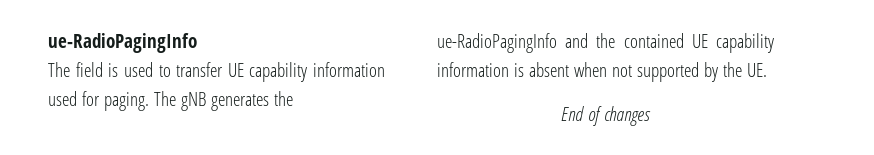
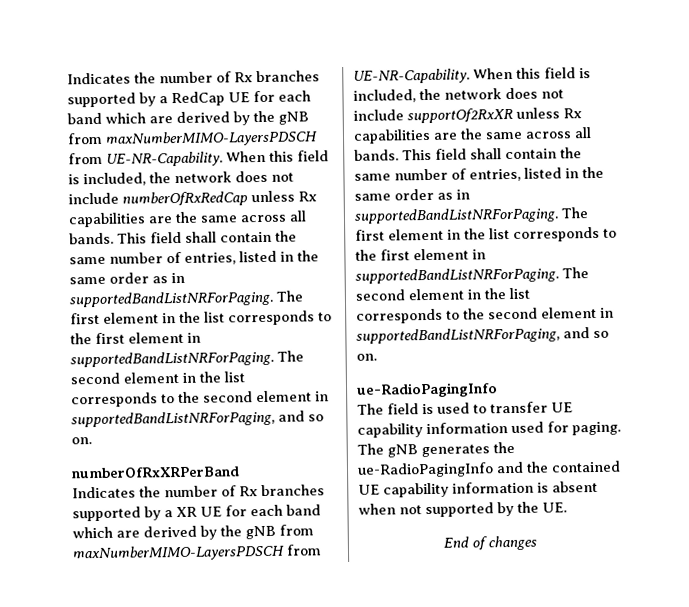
(48, 43) none -> [67,70,320,85] [67,90,311,108] [67,110,309,126] [67,130,318,147] [68,150,329,167] [68,170,294,187] [68,190,317,207] [68,210,307,228] [69,230,297,245] [69,250,319,265] [69,272,185,285] [69,290,303,308] [70,310,332,326] [70,331,201,345] [70,350,304,368] [70,371,245,385] [71,390,329,408] [71,410,324,428] [71,437,92,445] [71,466,240,479] [72,484,325,499] [72,504,321,522] [72,524,314,540] [72,544,322,562] [353,67,591,84] [353,87,564,103] [353,107,582,124] [353,127,592,144] [354,147,582,161] [354,166,604,182] [354,188,470,201] [354,207,588,224] [355,226,617,242] [355,248,486,261] [355,267,589,284] [355,287,530,301] [356,306,614,324] [356,327,609,344] [356,353,377,361] Indicates the number of Rx branches supported by a RedCap UE for each band which are derived by the gNB from maxNumberMIMO-LayersPDSCH from UE-NR-Capability. When this field is included, the network does not include numberOfRxRedCap unless Rx capabilities are the same across all bands. This field shall contain the same number of entries, listed in the same order as in supportedBandListNRForPaging. The first element in the list corresponds to the first element in supportedBandListNRForPaging. The second element in the list corresponds to the second element in supportedBandListNRForPaging, and so on. // numberOfRxXRPerBand // Indicates the number of Rx branches supported by a XR UE for each band which are derived by the gNB from maxNumberMIMO-LayersPDSCH from UE-NR-Capability. When this field is included, the network does not include supportOf2RxXR unless Rx capabilities are the same across all bands. This field shall contain the same number of entries, listed in the same order as in supportedBandListNRForPaging. The first element in the list corresponds to the first element in supportedBandListNRForPaging. The second element in the list corresponds to the second element in supportedBandListNRForPaging, and so on. //

